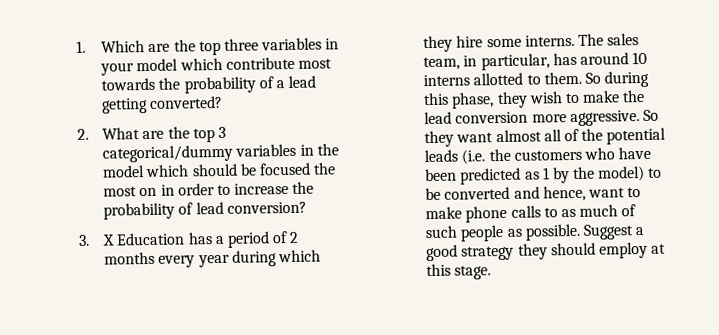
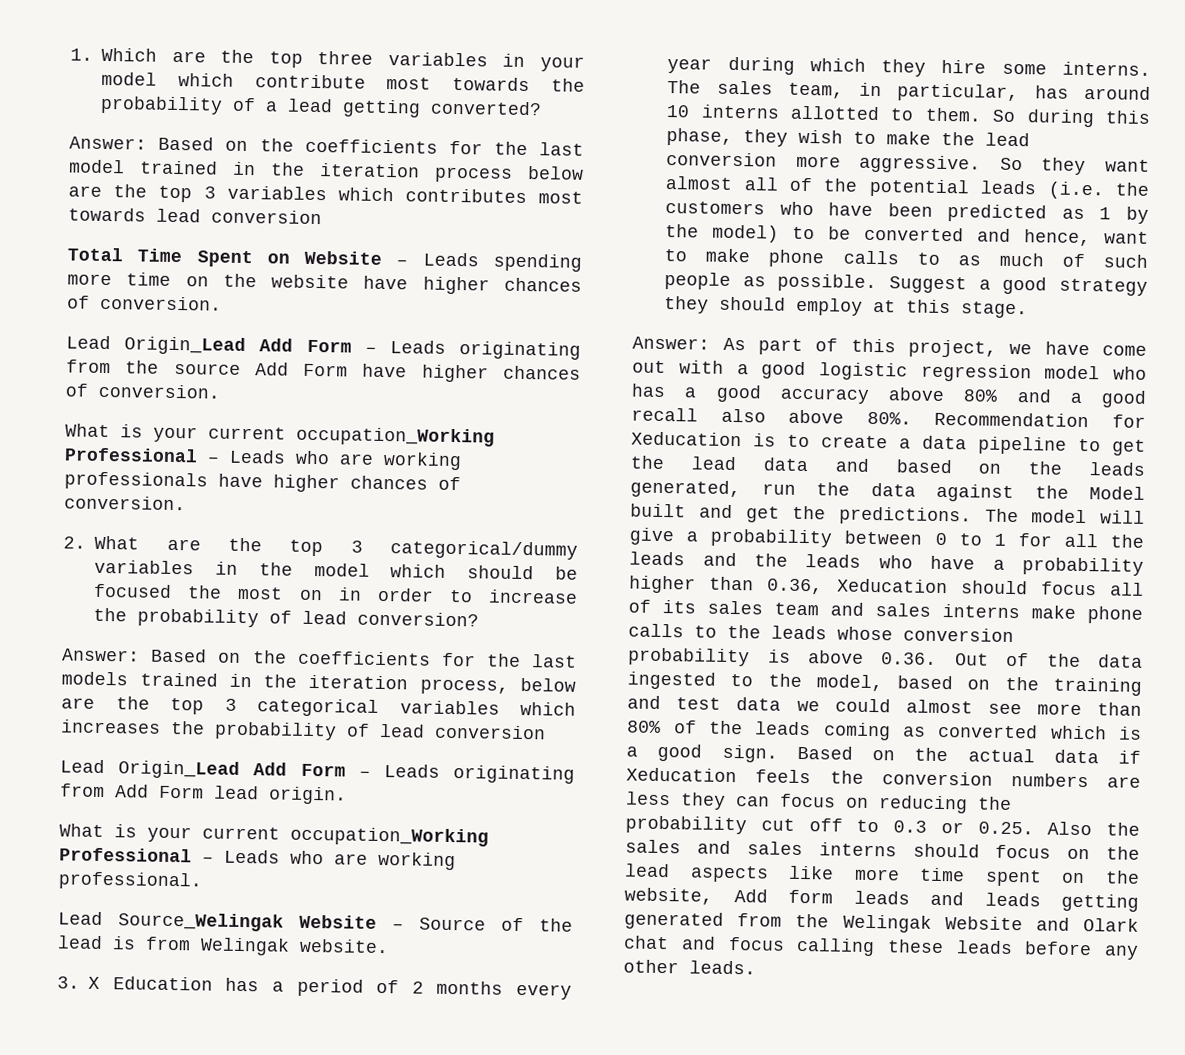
(224, 102) none -> [69,136,584,156] [69,159,584,183] [68,184,583,204] [68,207,323,225] [67,247,582,272] [67,272,582,295] [67,295,223,311] [66,335,581,360] [66,359,581,383] [65,383,221,399] [65,423,496,447] [64,447,463,471] [64,471,462,493] [64,495,187,511] // Answer: Based on the coefficients for the last model trained in the iteration process below are the top 3 variables which contributes most towards lead conversion // Total Time Spent on Website – Leads spending more time on the website have higher chances of conversion. // Lead Origin_Lead Add Form – Leads originating from the source Add Form have higher chances of conversion. // What is your current occupation_Working Professional – Leads who are working professionals have higher chances of conversion.
(307, 207) none -> [62,648,577,668] [61,671,576,695] [61,696,576,717] [61,719,547,741] [60,759,575,784] [60,783,348,805] [59,823,490,847] [59,847,457,871] [58,871,204,891] [58,911,573,932] [57,935,390,956] // Answer: Based on the coefficients for the last models trained in the iteration process, below are the top 3 categorical variables which increases the probability of lead conversion // Lead Origin_Lead Add Form – Leads originating from Add Form lead origin. // What is your current occupation_Working Professional – Leads who are working professional. // Lead Source_Welingak Website – Source of the lead is from Welingak website.
(492, 272) none -> [632,336,1147,358] [632,360,1147,383] [631,383,1147,408] [631,407,1146,428] [631,431,1146,456] [630,455,1145,476] [630,479,1145,503] [630,503,1145,526] [629,527,1144,548] [629,551,1144,576] [629,575,1144,596] [628,599,1143,624] [628,623,1015,643] [628,647,1144,668] [627,671,1142,696] [627,695,1142,716] [627,720,1142,741] [626,743,1141,764] [626,767,1141,788] [626,791,1013,814] [625,815,1140,836] [625,839,1140,860] [625,863,1140,887] [624,887,1139,912] [624,911,1139,933] [623,935,1139,960] [623,959,757,975] // Answer: As part of this project, we have come out with a good logistic regression model who has a good accuracy above 80% and a good recall also above 80%. Recommendation for Xeducation is to create a data pipeline to get the lead data and based on the leads generated, run the data against the Model built and get the predictions. The model will give a probability between 0 to 1 for all the leads and the leads who have a probability higher than 0.36, Xeducation should focus all of its sales team and sales interns make phone calls to the leads whose conversion probability is above 0.36. Out of the data ingested to the model, based on the training and test data we could almost see more than 80% of the leads coming as converted which is a good sign. Based on the actual data if Xeducation feels the conversion numbers are less they can focus on reducing the probability cut off to 0.3 or 0.25. Also the sales and sales interns should focus on the lead aspects like more time spent on the website, Add form leads and leads getting generated from the Welingak Website and Olark chat and focus calling these leads before any other leads.

